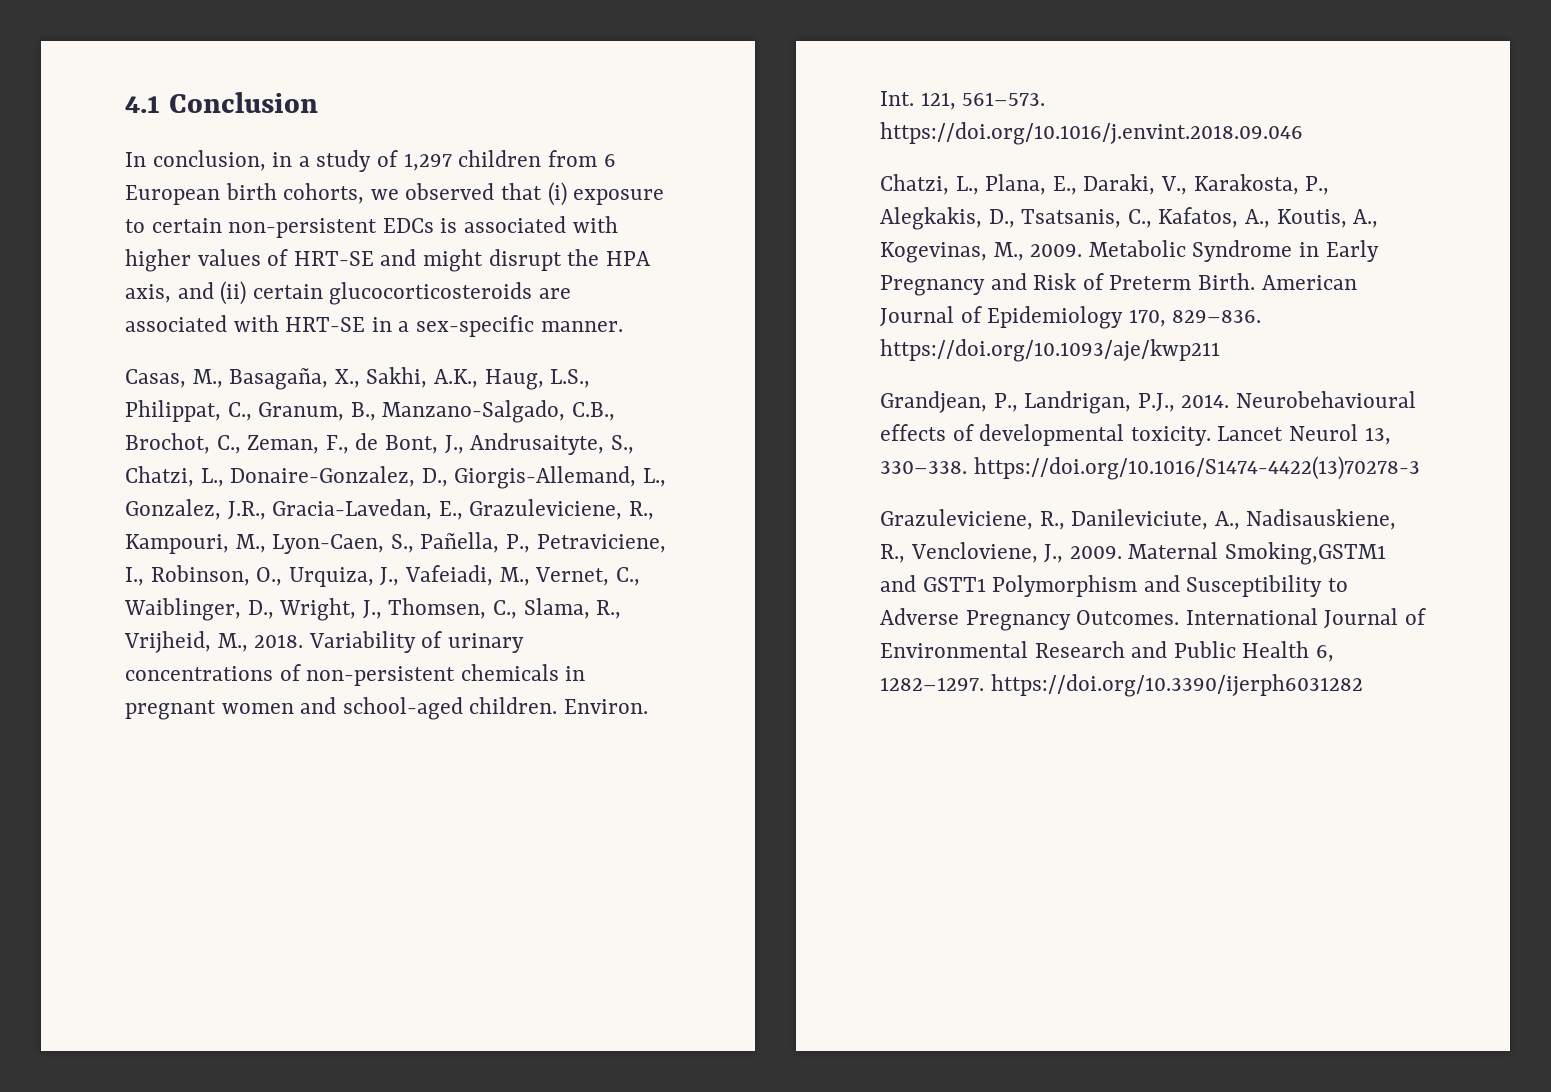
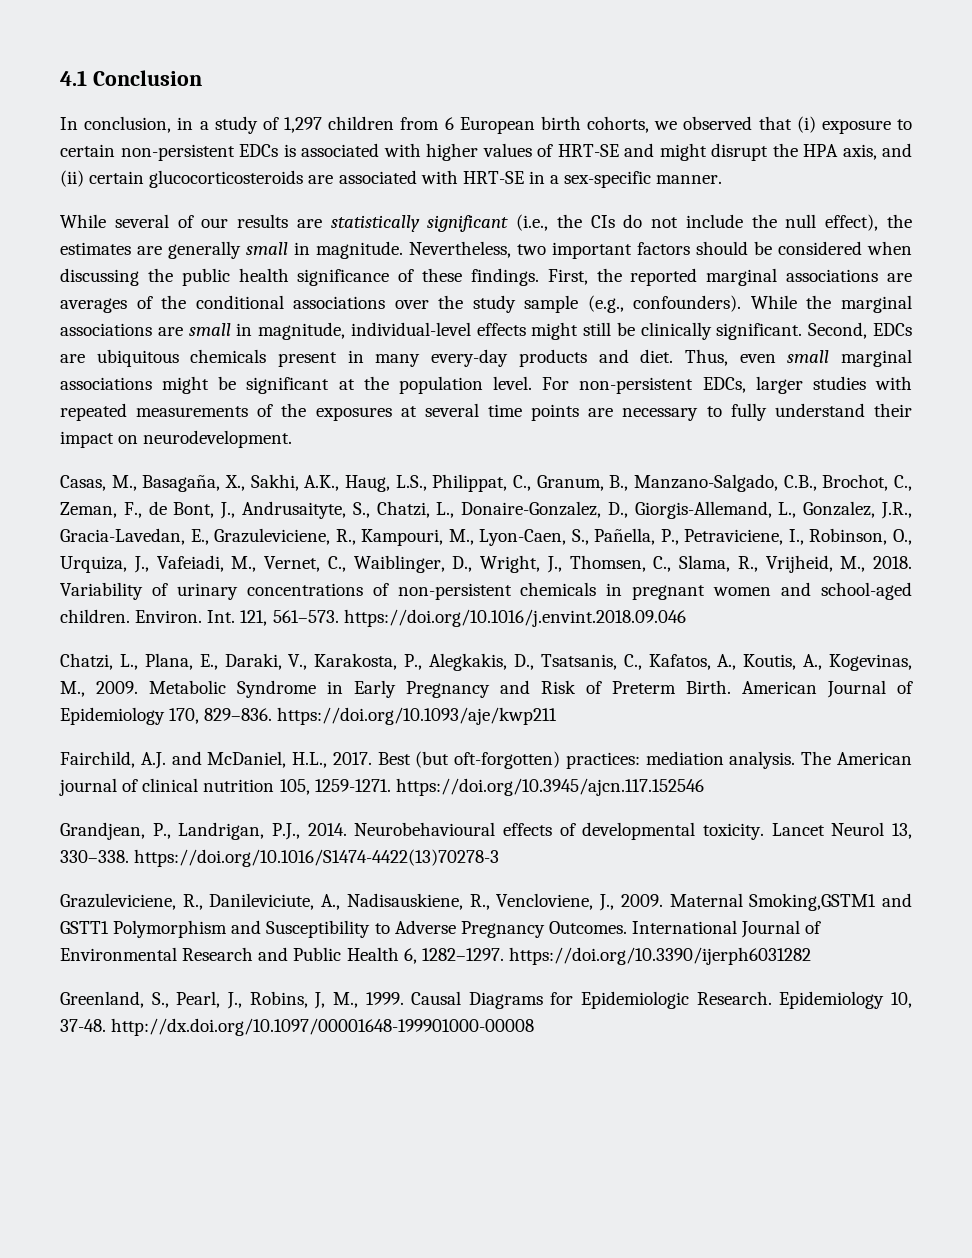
(623, 326) none -> [60,214,912,232] [60,241,912,259] [60,268,912,286] [60,295,913,313] [60,322,912,340] [60,349,913,367] [60,376,912,394] [60,403,912,421] [60,430,293,448] // While several of our results are statistically significant (i.e., the CIs do not include the null effect), the estimates are generally small in magnitude. Nevertheless, two important factors should be considered when discussing the public health significance of these findings. First, the reported marginal associations are averages of the conditional associations over the study sample (e.g., confounders). While the marginal associations are small in magnitude, individual-level effects might still be clinically significant. Second, EDCs are ubiquitous chemicals present in many every-day products and diet. Thus, even small marginal associations might be significant at the population level. For non-persistent EDCs, larger studies with repeated measurements of the exposures at several time points are necessary to fully understand their impact on neurodevelopment.
(1220, 350) none -> [60,751,913,769] [59,778,704,796] // Fairchild, A.J. and McDaniel, H.L., 2017. Best (but oft-forgotten) practices: mediation analysis. The American journal of clinical nutrition 105, 1259-1271. https://doi.org/10.3945/ajcn.117.152546
(1363, 685) none -> [60,991,912,1009] [60,1018,535,1036] // Greenland, S., Pearl, J., Robins, J, M., 1999. Causal Diagrams for Epidemiologic Research. Epidemiology 10, 37-48. http://dx.doi.org/10.1097/00001648-199901000-00008

